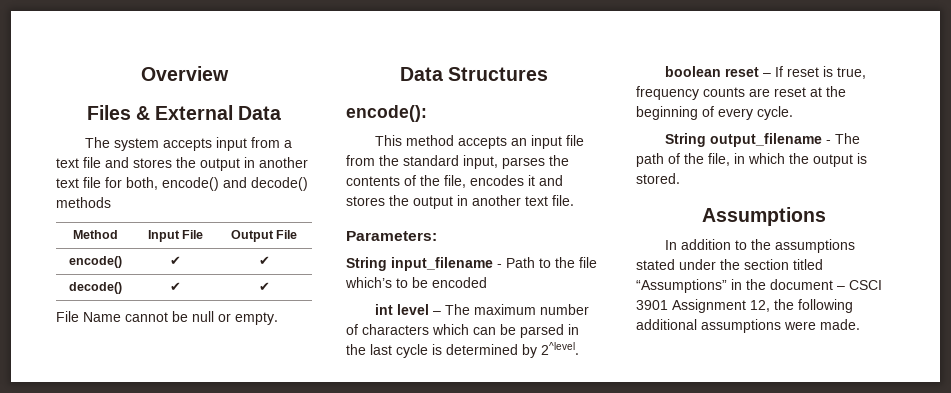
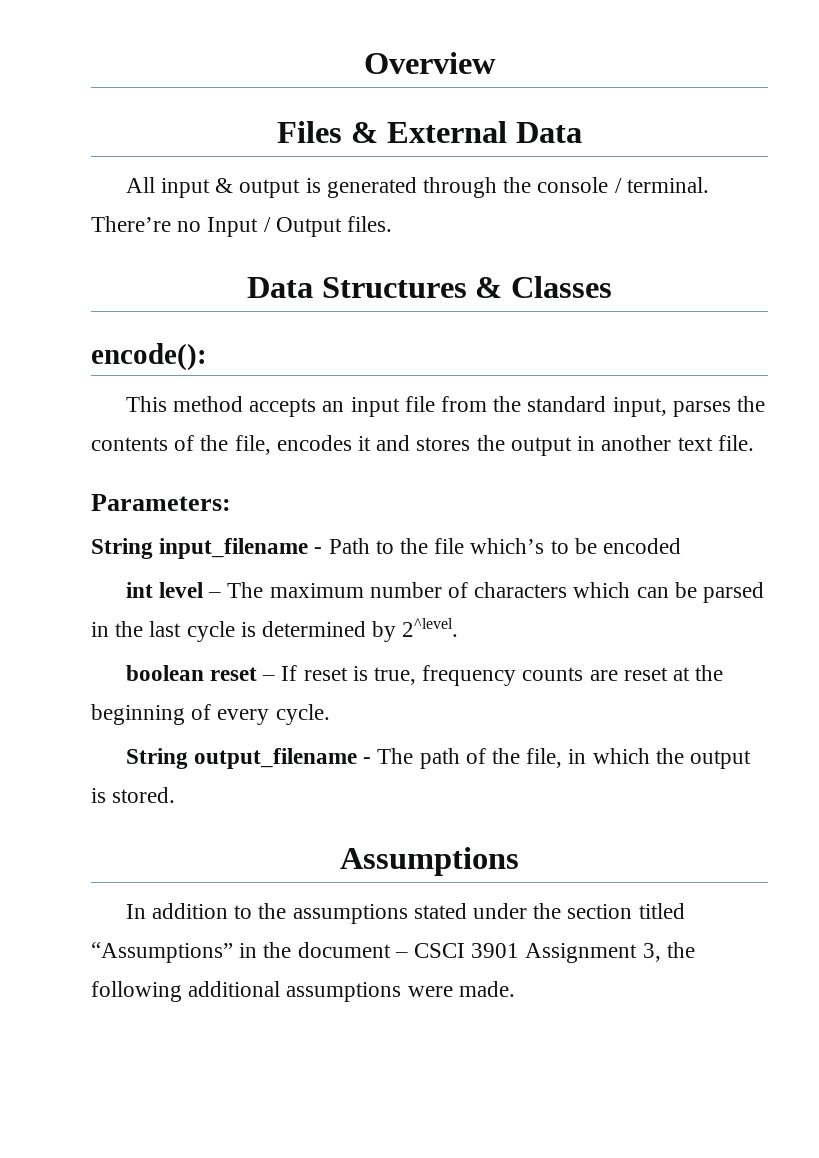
[85,137,293,151] [56,157,308,171] [56,177,308,191] [56,197,111,208] [73,230,118,239] [147,230,204,242] [230,230,298,242] [69,256,122,268] [170,256,181,265] [258,256,270,265] [69,282,122,294] [170,282,181,291] [258,282,270,291] [56,311,278,325] The system accepts input from a text file and stores the output in another text file for both, encode() and decode() methods // Method | Input File | Output File // encode() | ✔ | ✔ // decode() | ✔ | ✔ // File Name cannot be null or empty. -> [125,177,709,198] [91,216,393,237] All input & output is generated through the console / terminal. There’re no Input / Output files.
(549, 74) none -> [475,276,613,298] & Classes
[750,300,770,312] 12, -> [642,943,661,962] 3,

